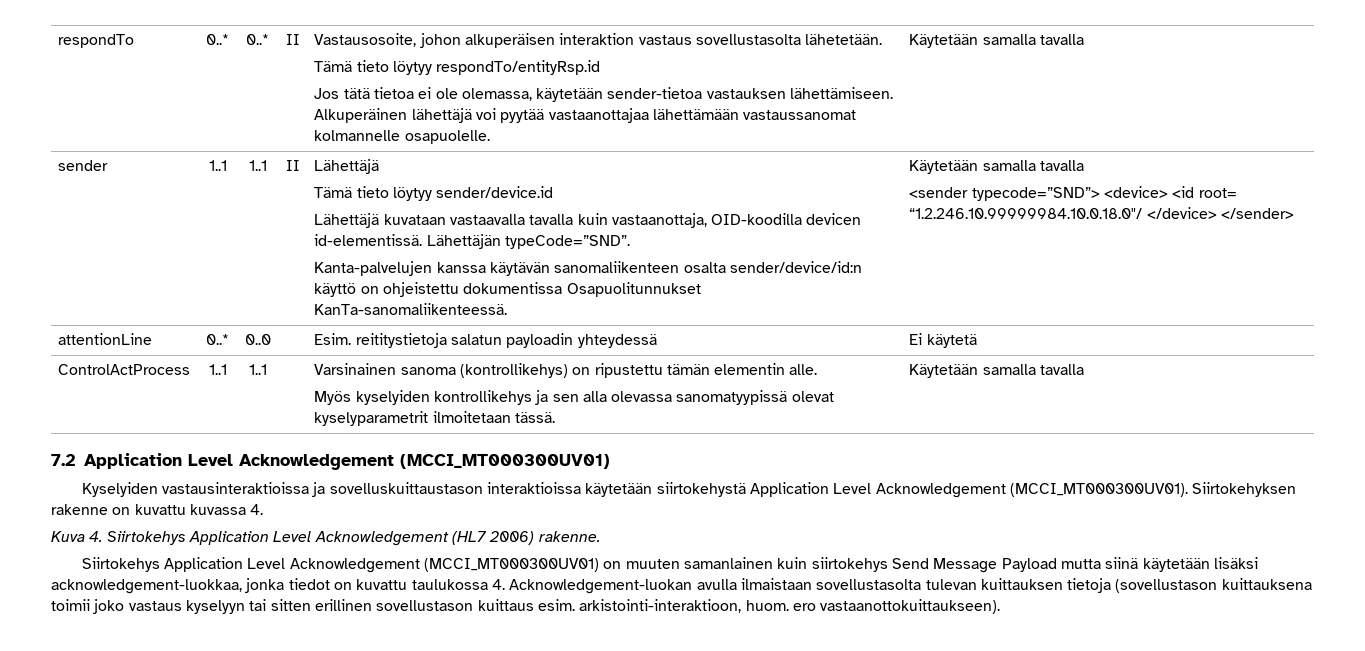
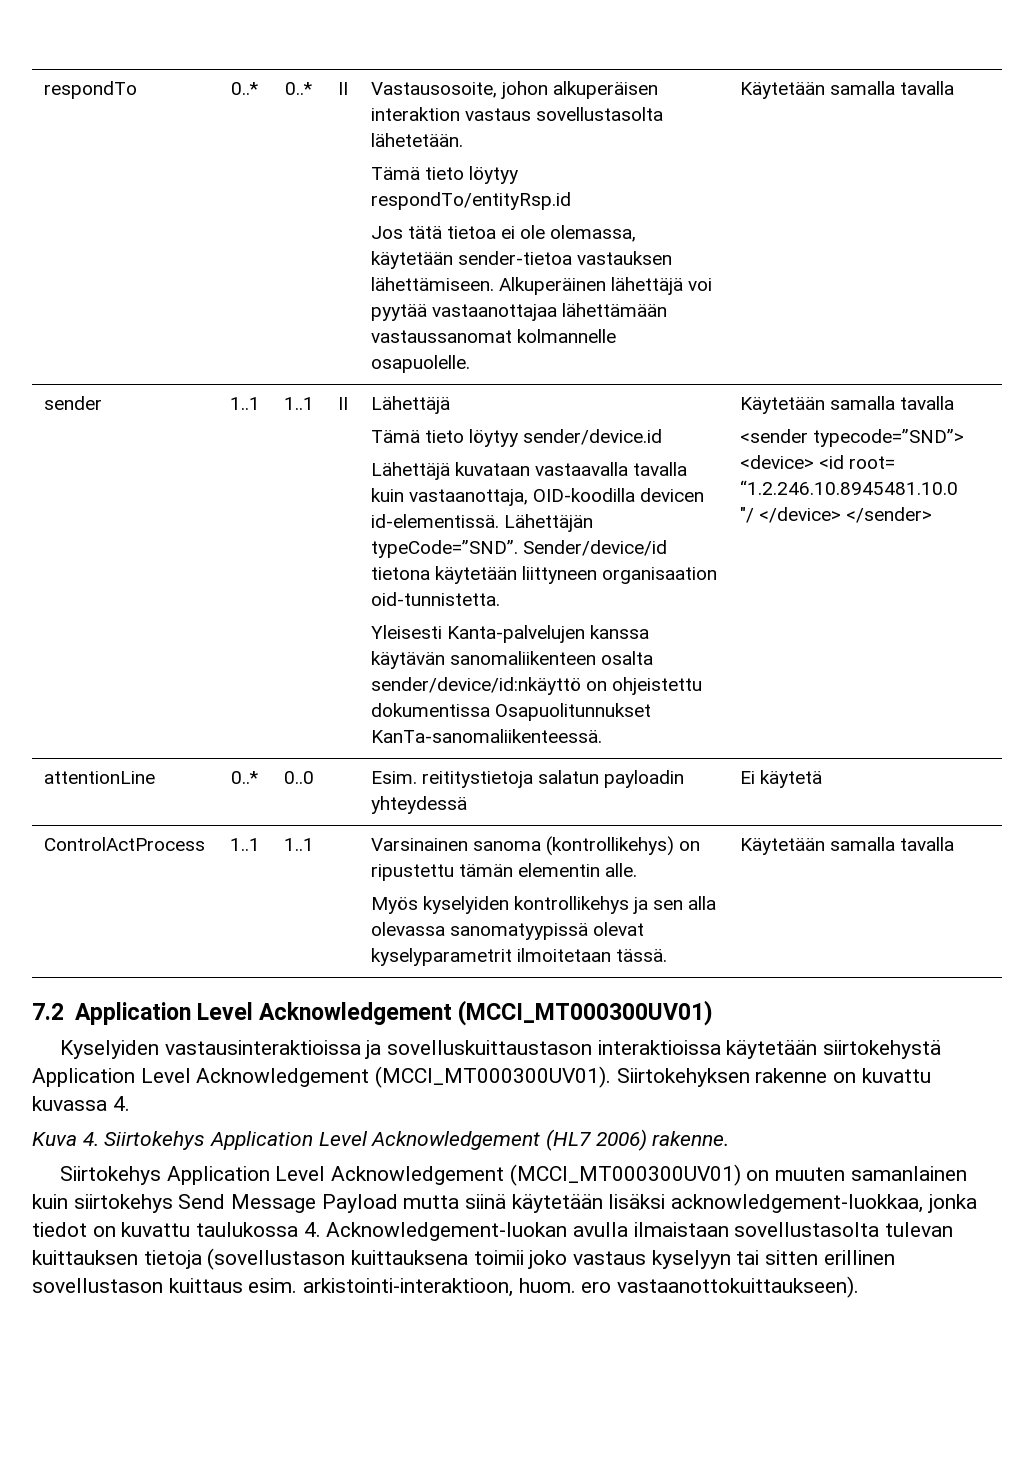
(630, 242) // -> [522,540,667,556] [370,566,717,584] [370,592,500,606] [370,625,442,639] Sender/device/id tietona käytetään liittyneen organisaation oid-tunnistetta. // Yleisesti
[729,261,862,273] [314,283,357,297] sender/device/id:n käyttö -> [370,677,581,695] sender/device/id:nkäyttö
[909,208,1143,219] “1.2.246.10.99999984.10.0.18.0"/ -> [739,480,958,495] [739,507,754,523] “1.2.246.10.8945481.10.0 // "/

